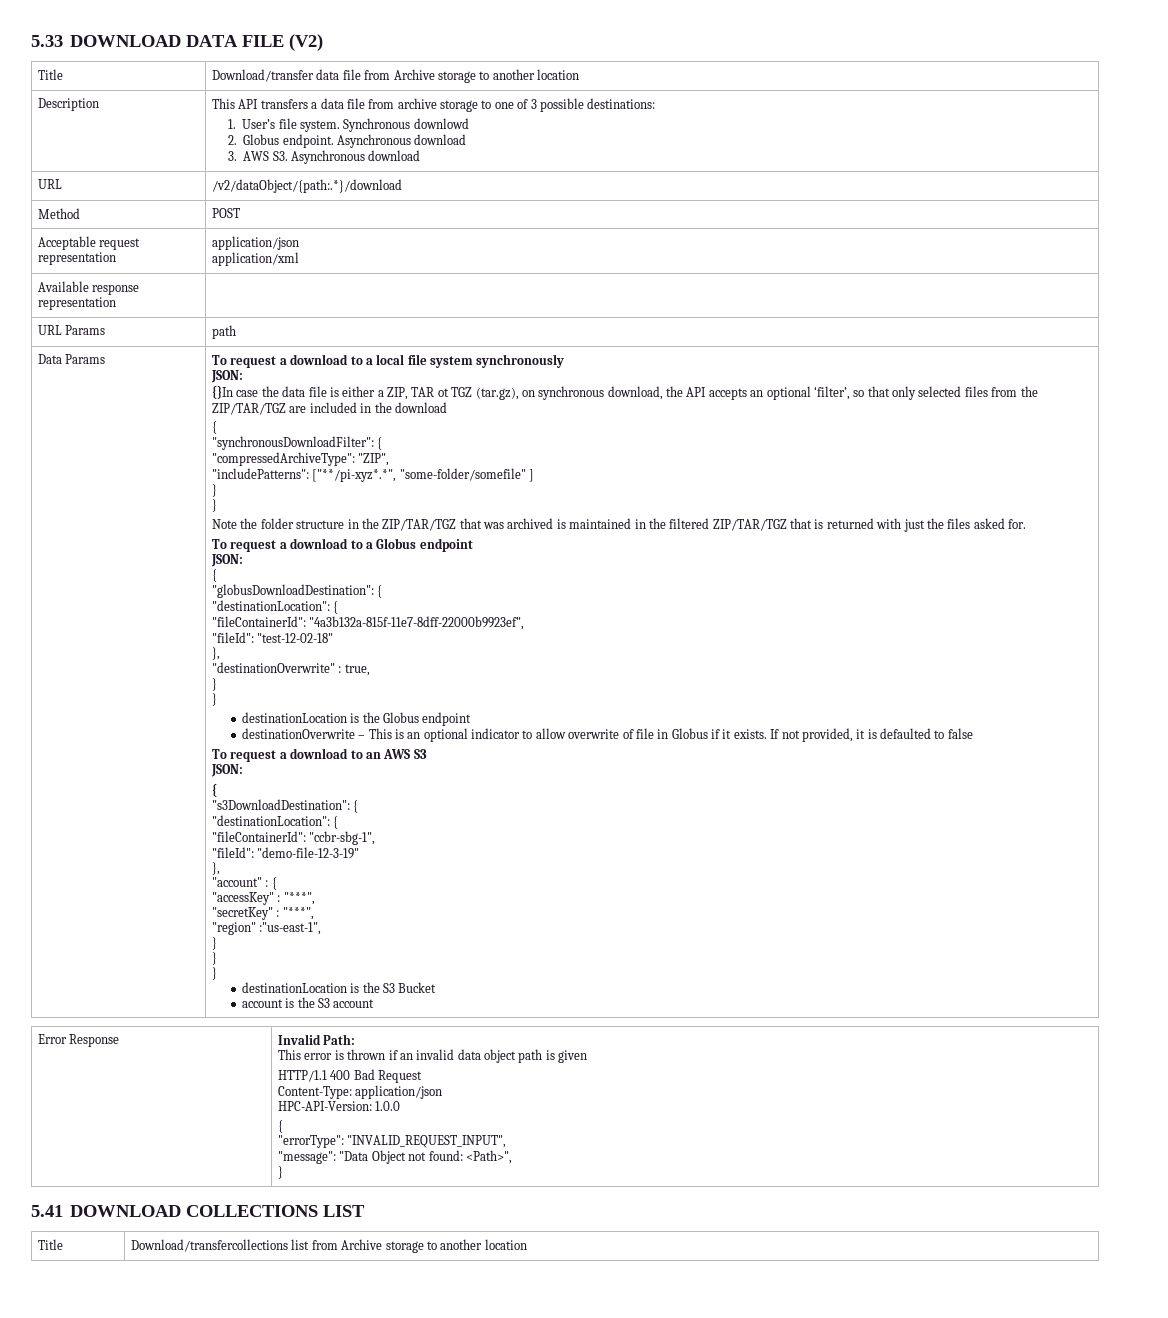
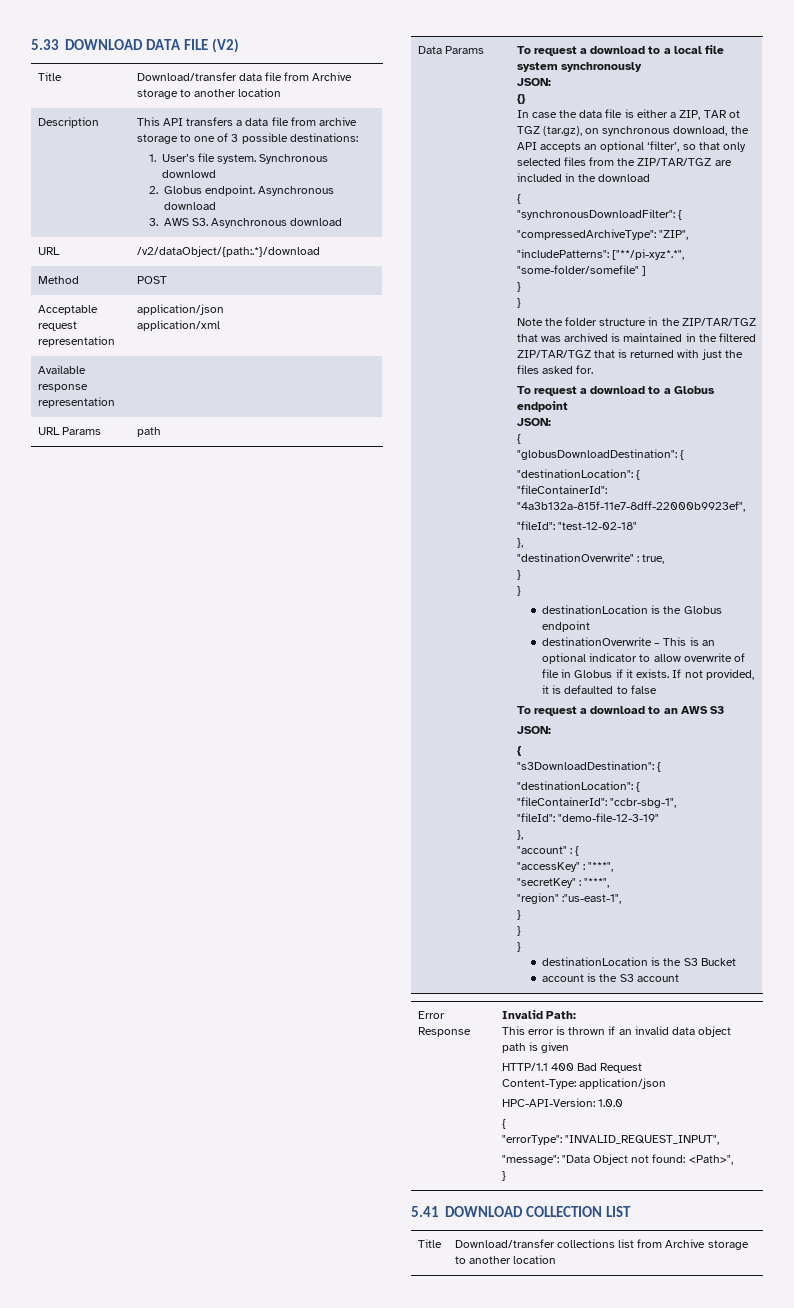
[211,385,233,399] {}In -> [516,94,526,104] [516,110,529,118] {} // In
[186,1205,318,1217] COLLECTIONS -> [525,1206,602,1217] COLLECTION
[130,1239,288,1252] Download/transfercollections -> [454,1239,615,1248] Download/transfer collections

